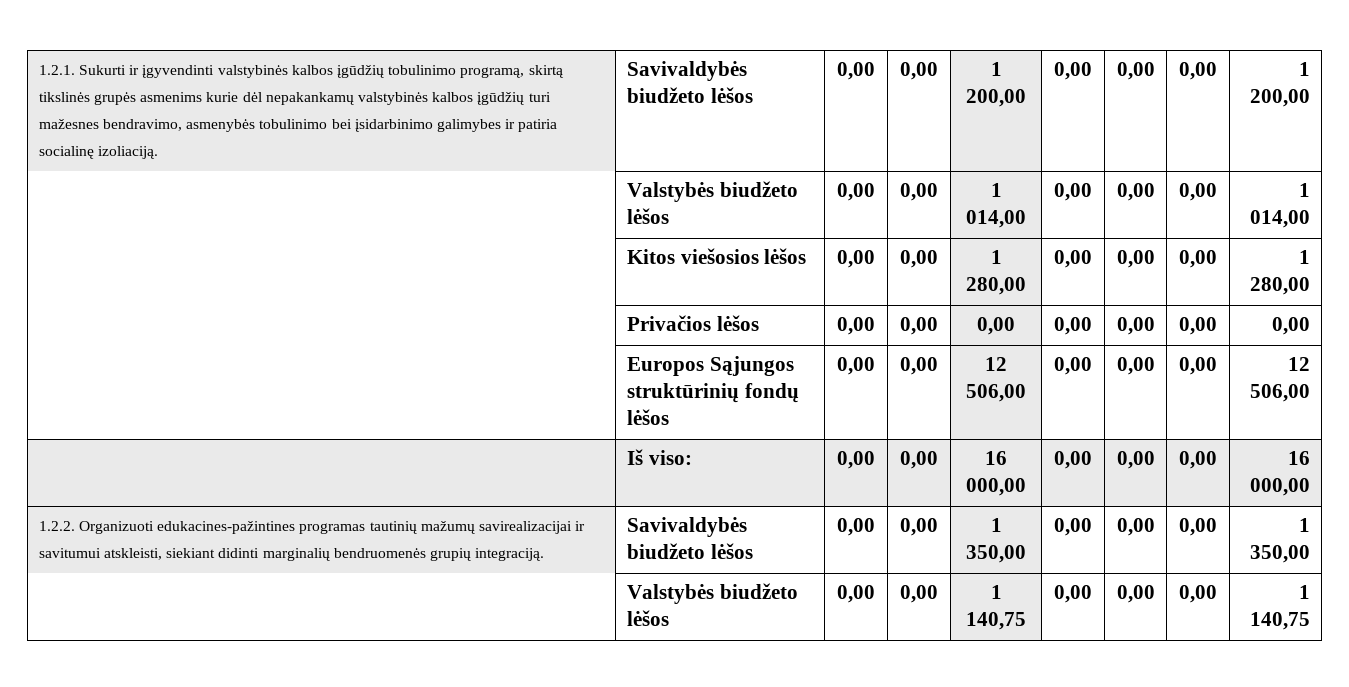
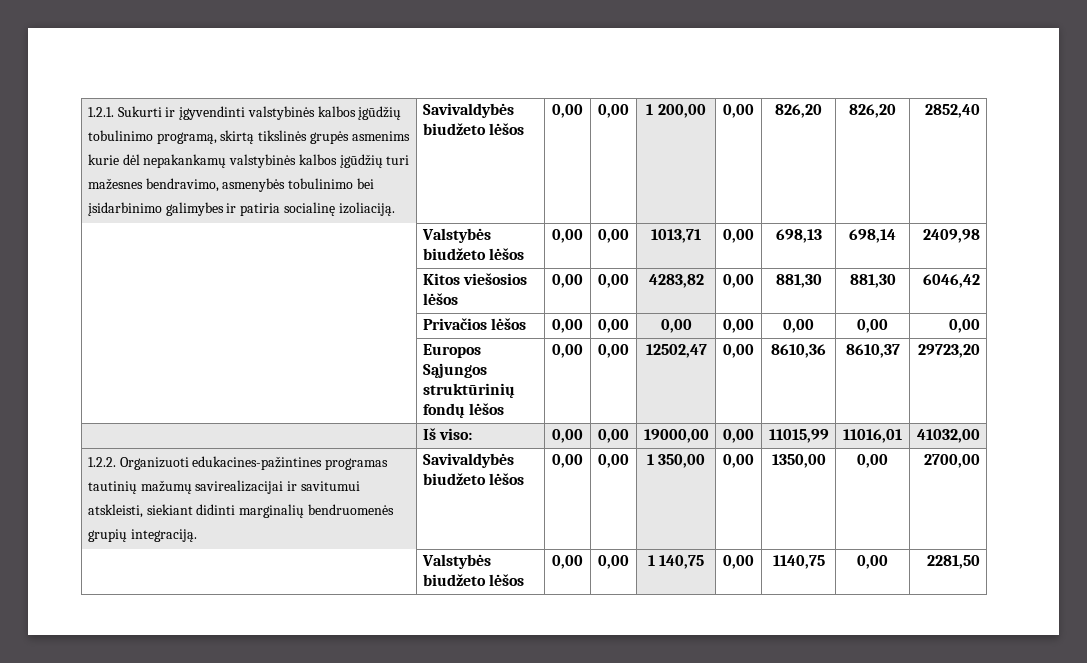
[1116,62,1155,80] [1179,62,1217,80] [1299,62,1311,76] [1250,89,1311,107] [626,181,798,202] [626,208,669,224] [837,183,875,201] [900,183,938,201] [990,183,1002,197] [966,210,1026,228] [1054,183,1092,201] [1116,183,1155,201] [1179,183,1217,201] [1299,183,1311,197] [1250,210,1311,228] 0,00 | 0,00 | 1 200,00 // | Valstybės biudžeto lėšos | 0,00 | 0,00 | 1 014,00 | 0,00 | 0,00 | 0,00 | 1 014,00 -> [775,104,822,118] [849,104,896,118] [925,104,981,118] [421,228,491,243] [422,248,524,260] [552,229,583,243] [598,229,629,243] [651,229,701,243] [723,229,754,243] [775,229,822,243] [849,229,896,243] [923,229,981,243] 826,20 | 826,20 | 2852,40 // | Valstybės biudžeto lėšos | 0,00 | 0,00 | 1013,71 | 0,00 | 698,13 | 698,14 | 2409,98
[990,250,1002,264] [966,277,1026,295] [1054,250,1092,268] [1116,250,1155,268] [1179,250,1217,268] [1299,250,1311,264] [1250,277,1311,295] 1 280,00 | 0,00 | 0,00 | 0,00 | 1 280,00 -> [648,274,704,288] [723,274,754,288] [775,274,822,288] [849,274,896,288] [923,274,981,288] 4283,82 | 0,00 | 881,30 | 881,30 | 6046,42
[985,357,1007,371] [966,384,1026,402] [1054,357,1092,375] [1116,357,1155,375] [1179,357,1217,375] [1288,357,1311,371] [1250,384,1311,402] 12 506,00 | 0,00 | 0,00 | 0,00 | 12 506,00 -> [645,344,707,358] [723,344,754,358] [771,344,826,358] [845,344,900,358] [918,344,981,358] 12502,47 | 0,00 | 8610,36 | 8610,37 | 29723,20
[985,451,1007,465] [966,478,1026,496] [1054,451,1092,469] [1116,451,1155,469] [1179,451,1217,469] [1288,451,1311,465] [1250,478,1311,496] 16 000,00 | 0,00 | 0,00 | 0,00 | 16 000,00 -> [643,429,709,443] [723,429,754,443] [768,429,829,443] [843,429,902,443] [917,429,981,443] 19000,00 | 0,00 | 11015,99 | 11016,01 | 41032,00
[1116,518,1155,536] [1179,518,1217,536] [1299,518,1311,532] [1250,545,1311,563] 0,00 | 0,00 | 1 350,00 -> [771,454,826,468] [857,454,888,468] [924,454,981,468] 1350,00 | 0,00 | 2700,00
[1116,585,1155,603] [1179,585,1217,603] [1299,585,1311,599] [1250,612,1311,630] 0,00 | 0,00 | 1 140,75 -> [772,555,825,569] [857,555,888,569] [927,555,981,569] 1140,75 | 0,00 | 2281,50

